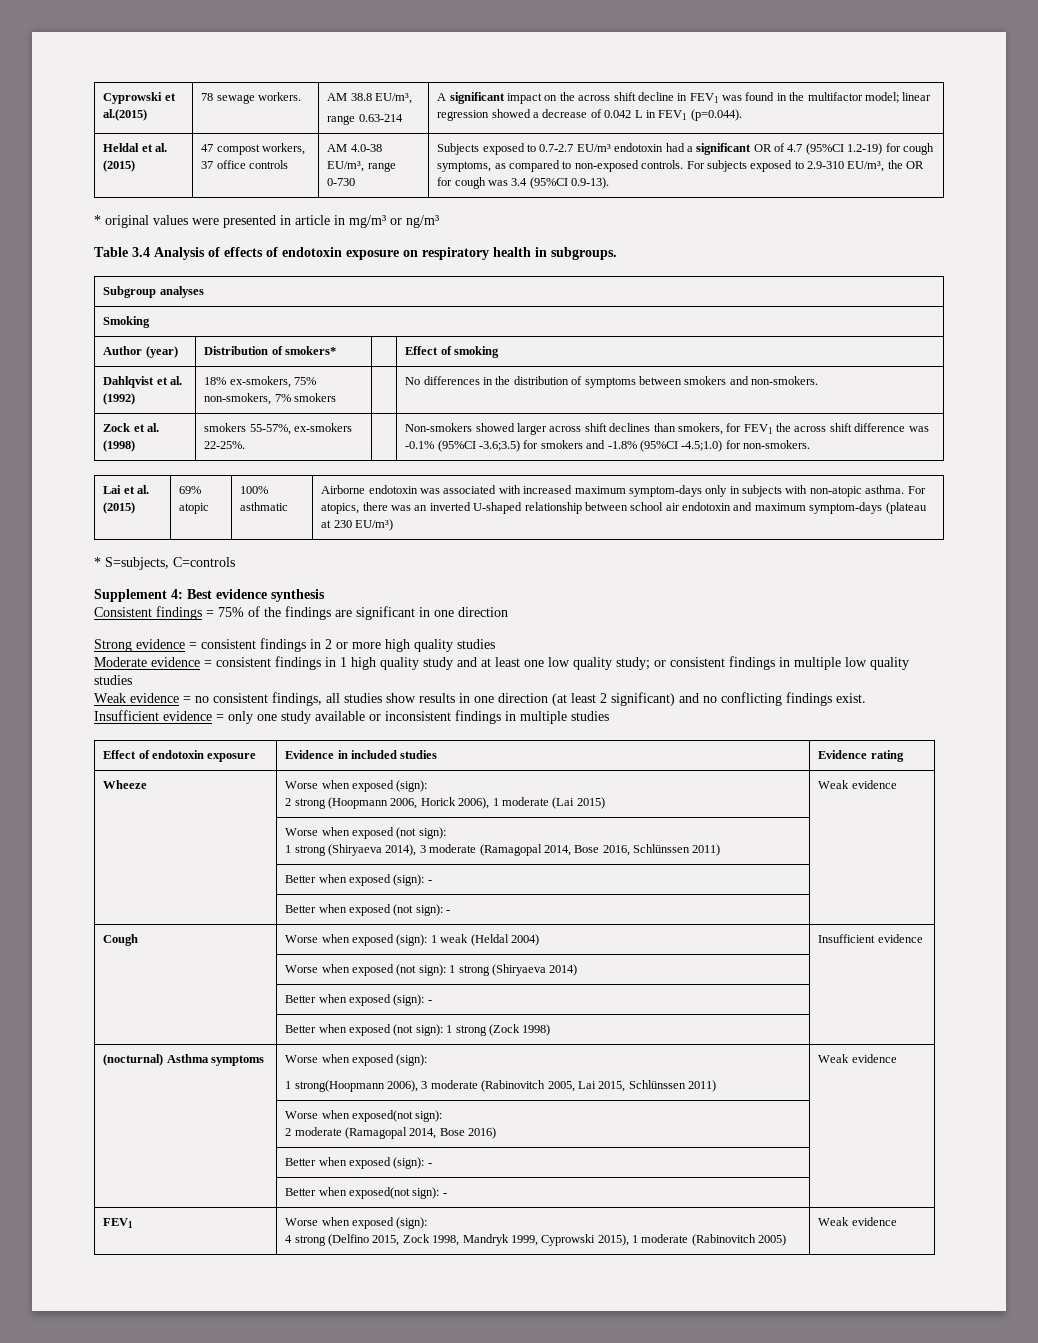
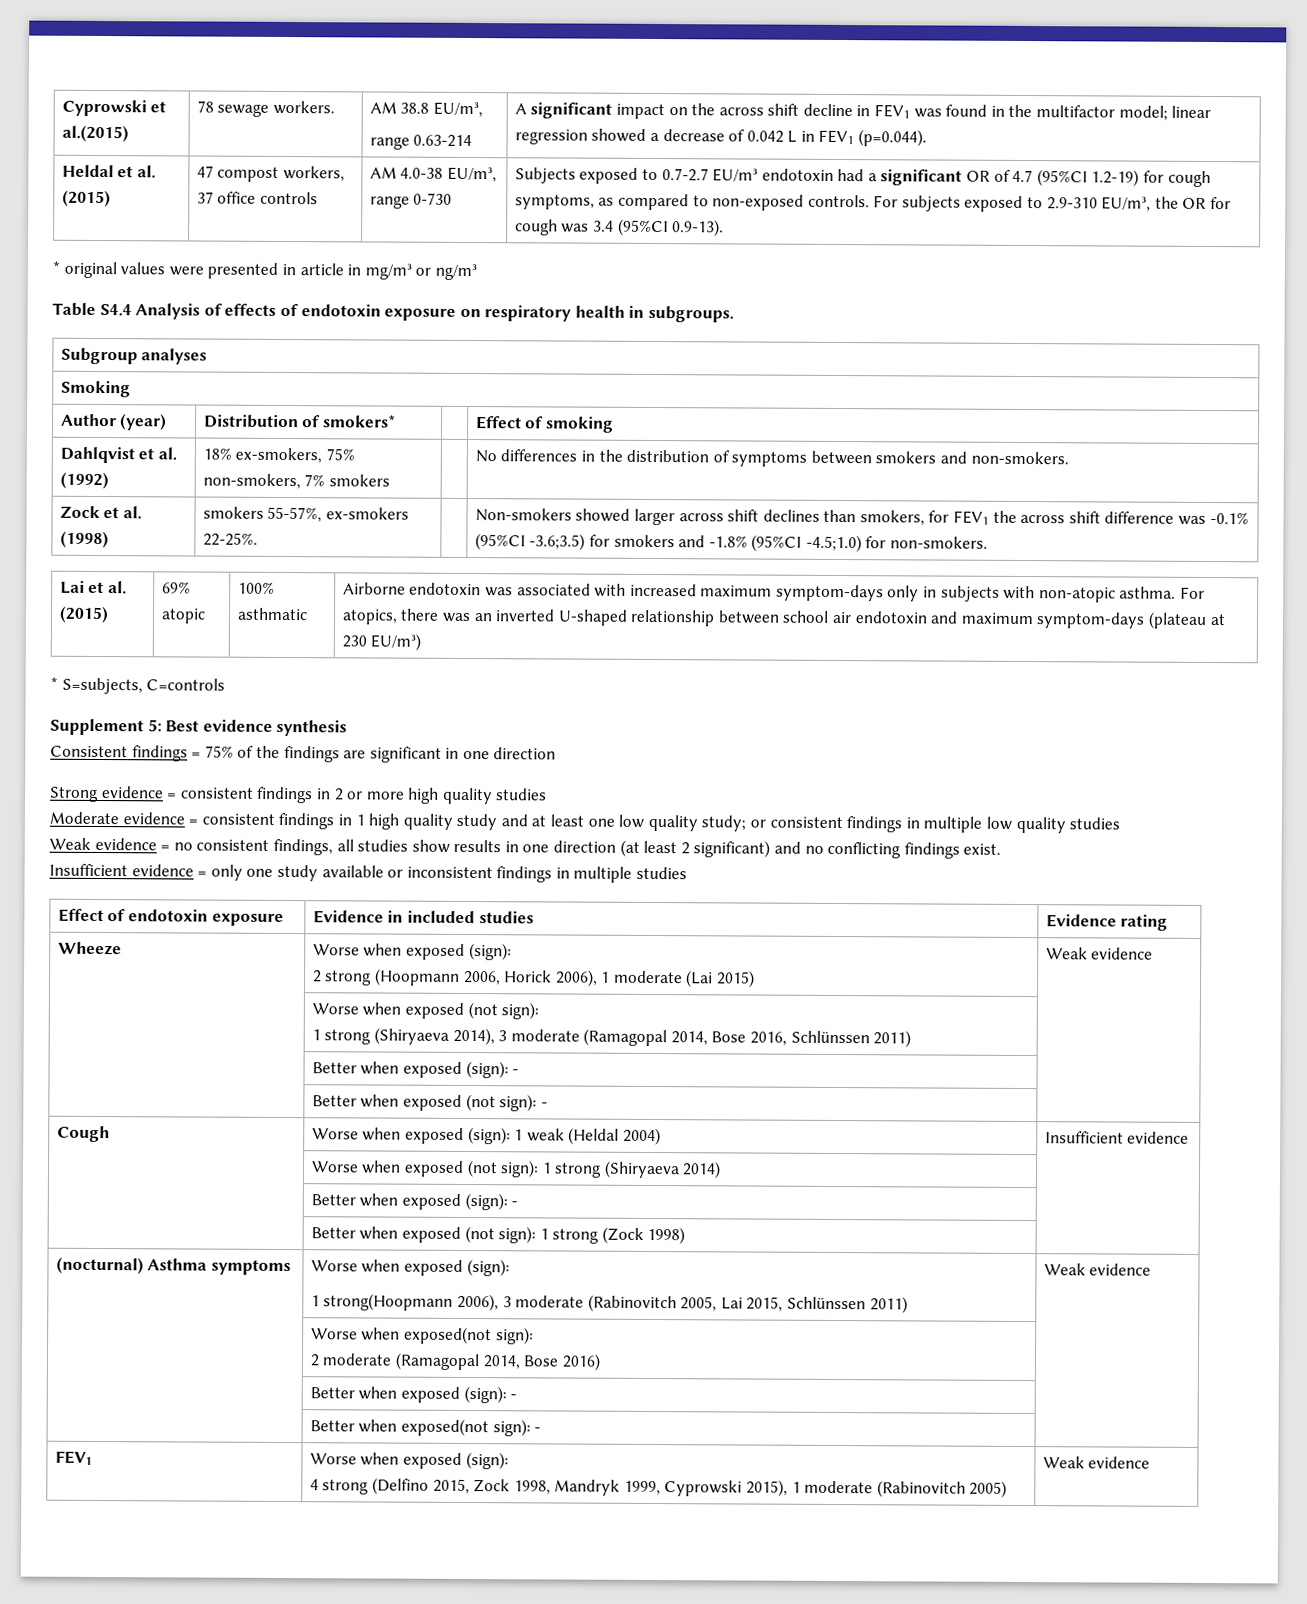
[132,247,150,257] 3.4 -> [99,303,132,317] S4.4
[171,589,183,599] 4: -> [147,719,162,732] 5:

